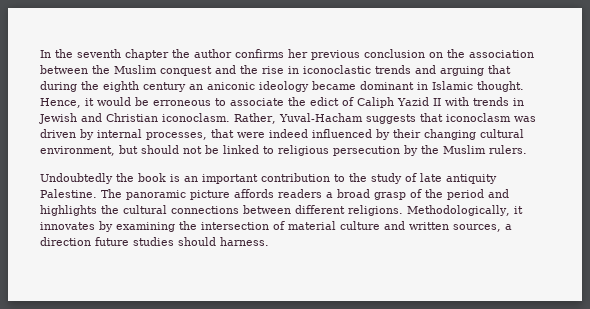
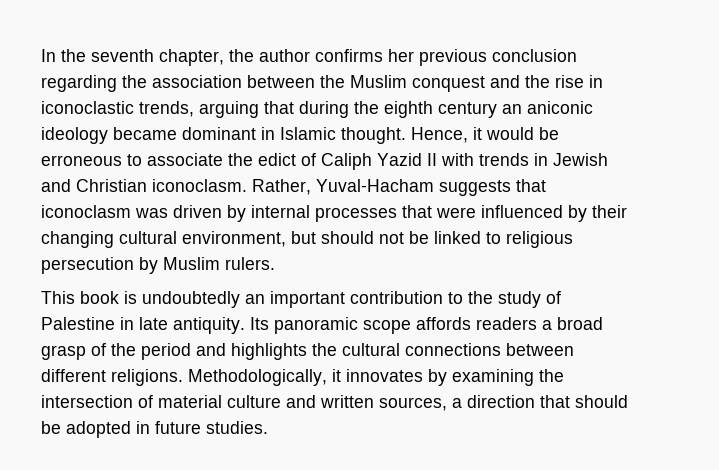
[125,49,169,60] chapter -> [159,49,224,66] chapter,
[429,52,443,58] on -> [41,75,117,92] regarding
[375,65,436,74] trends and -> [139,101,194,117] trends,
[146,132,207,140] processes, -> [315,207,397,222] processes
[269,129,308,138] indeed -> (476, 212) none
[421,145,439,154] the -> (158, 265) none
[40,173,134,184] Undoubtedly the -> [41,291,75,304] This
(180, 178) none -> [142,291,240,308] undoubtedly
[420,173,497,184] [40,189,230,200] late antiquity Palestine. The panoramic picture -> [41,317,411,334] Palestine in late antiquity. Its panoramic scope
[95,237,269,246] future studies should harness. -> [540,395,628,408] [41,421,268,438] that should be adopted in future studies.

